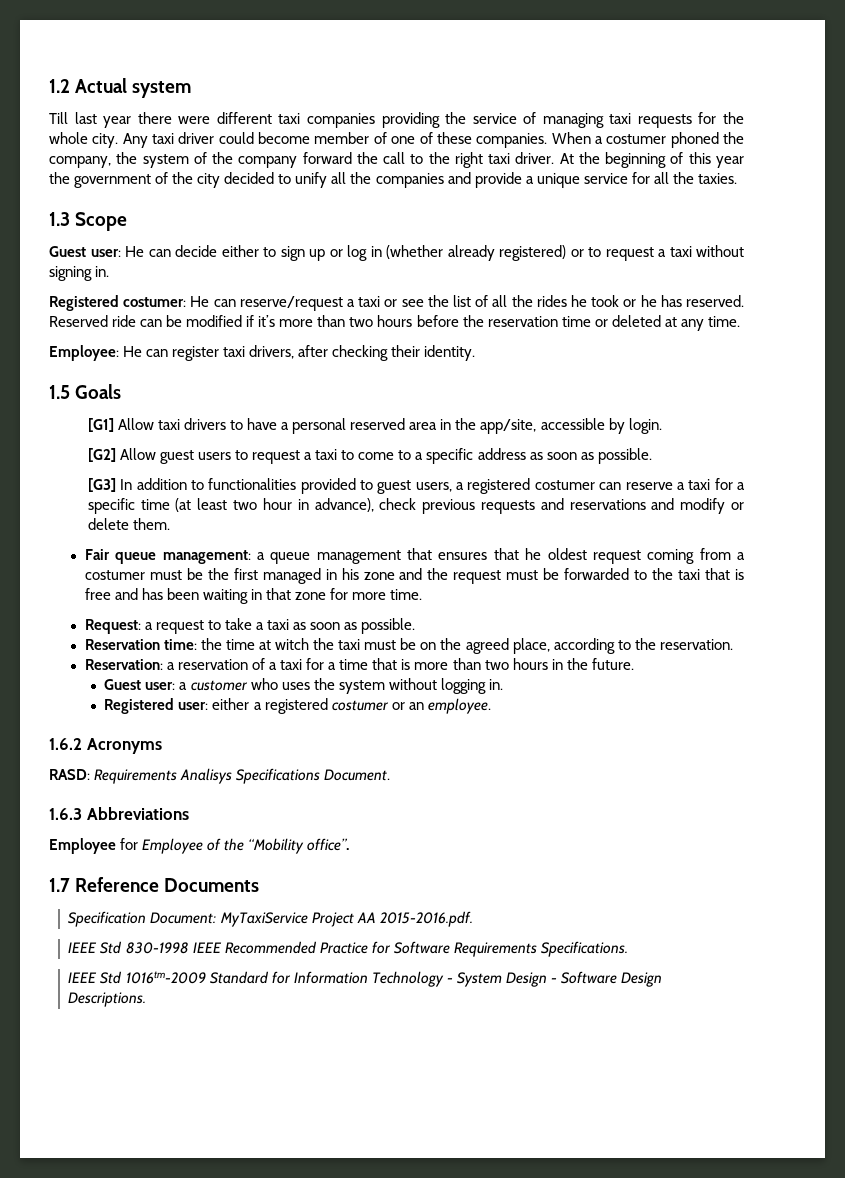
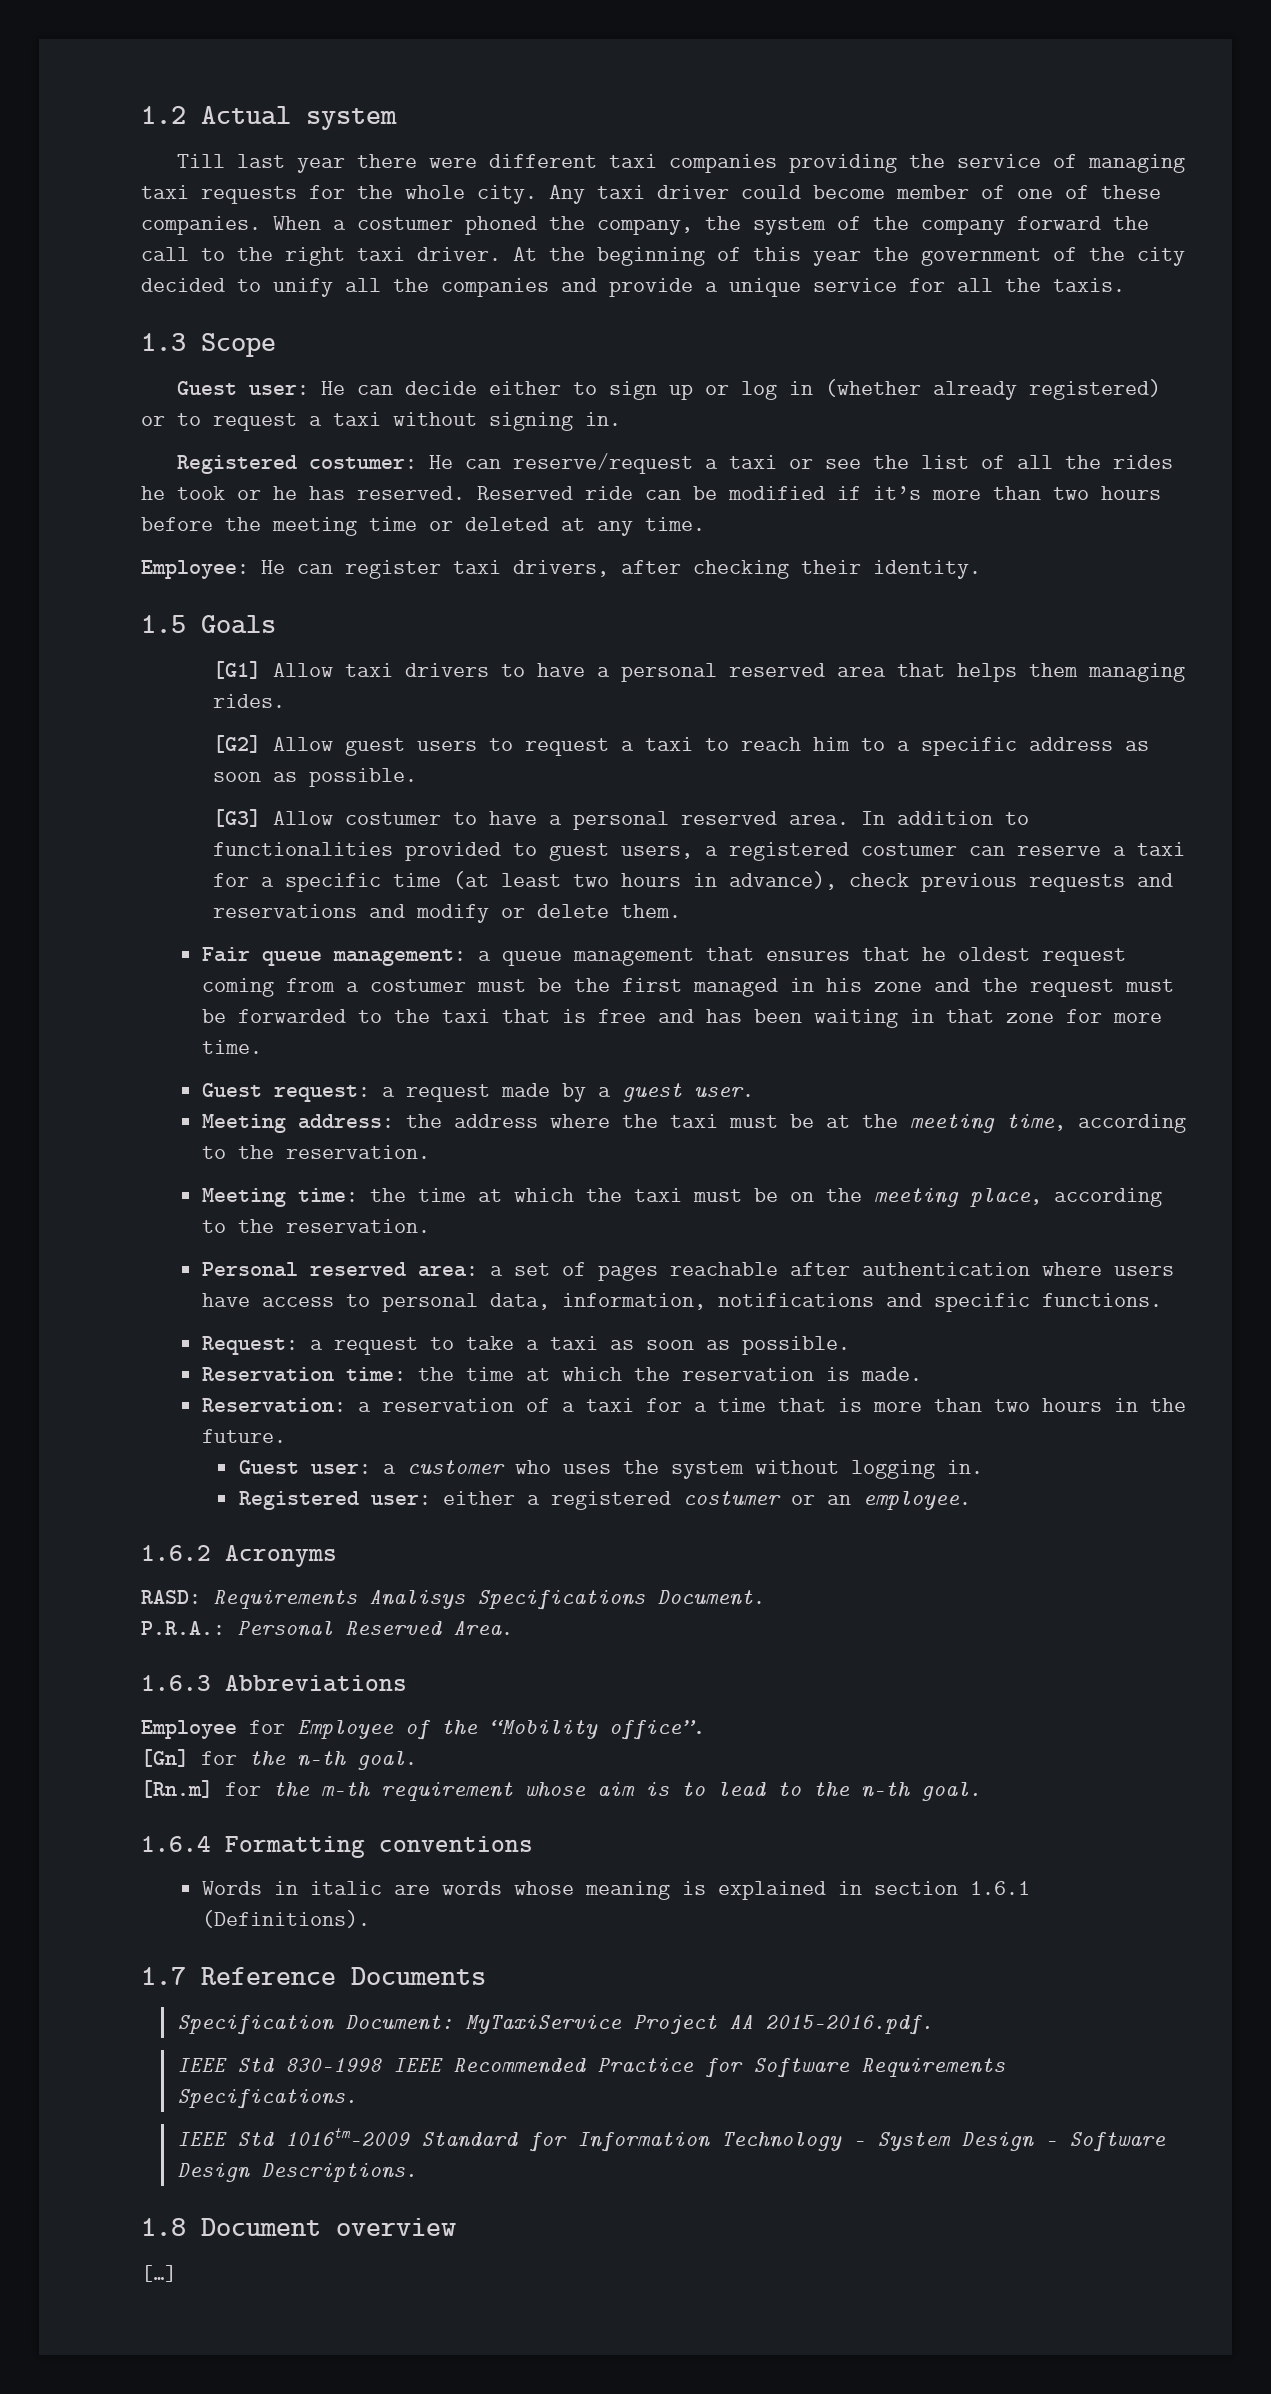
[697,173,737,184] taxies. -> [1053,278,1125,292] taxis.
[487,316,558,327] reservation -> [272,517,357,536] meeting
[440,418,662,434] in the app/site, accessible by login. -> [897,663,1186,682] [213,694,286,708] that helps them managing rides.
[358,452,395,460] come -> [741,737,851,751] reach him
(116, 485) none -> [273,811,850,830] Allow costumer to have a personal reserved area.
[262,498,292,510] hour -> [621,873,682,887] hours
(423, 594) none -> [202,1083,755,1102] [202,1114,1187,1133] [202,1145,431,1159] [202,1188,1163,1207] [202,1219,431,1233] [202,1262,1175,1281] [202,1293,1163,1312] // Guest request: a request made by a guest user. // Meeting address: the address where the taxi must be at the meeting time, according to the reservation. // Meeting time: the time at which the taxi must be on the meeting place, according to the reservation. // Personal reserved area: a set of pages reachable after authentication where users have access to personal data, information, notifications and specific functions.
[275,638,733,654] witch the taxi must be on the agreed place, according to the reservation. -> [562,1367,923,1381] which the reservation is made.
(391, 775) none -> [141,1621,513,1637] // P.R.A.: Personal Reserved Area.
(350, 844) none -> [141,1749,417,1770] [141,1780,981,1801] [141,1836,533,1858] [202,1881,1031,1900] [202,1910,371,1928] // [Gn] for the n-th goal. // [Rn.m] for the m-th requirement whose aim is to lead to the n-th goal. // 1.6.4 Formatting conventions // Words in italic are words whose meaning is explained in section 1.6.1 (Definitions).
(147, 999) none -> [141,2218,456,2236] [141,2265,177,2282] // 1.8 Document overview // […]

